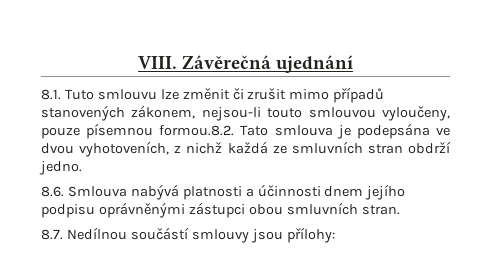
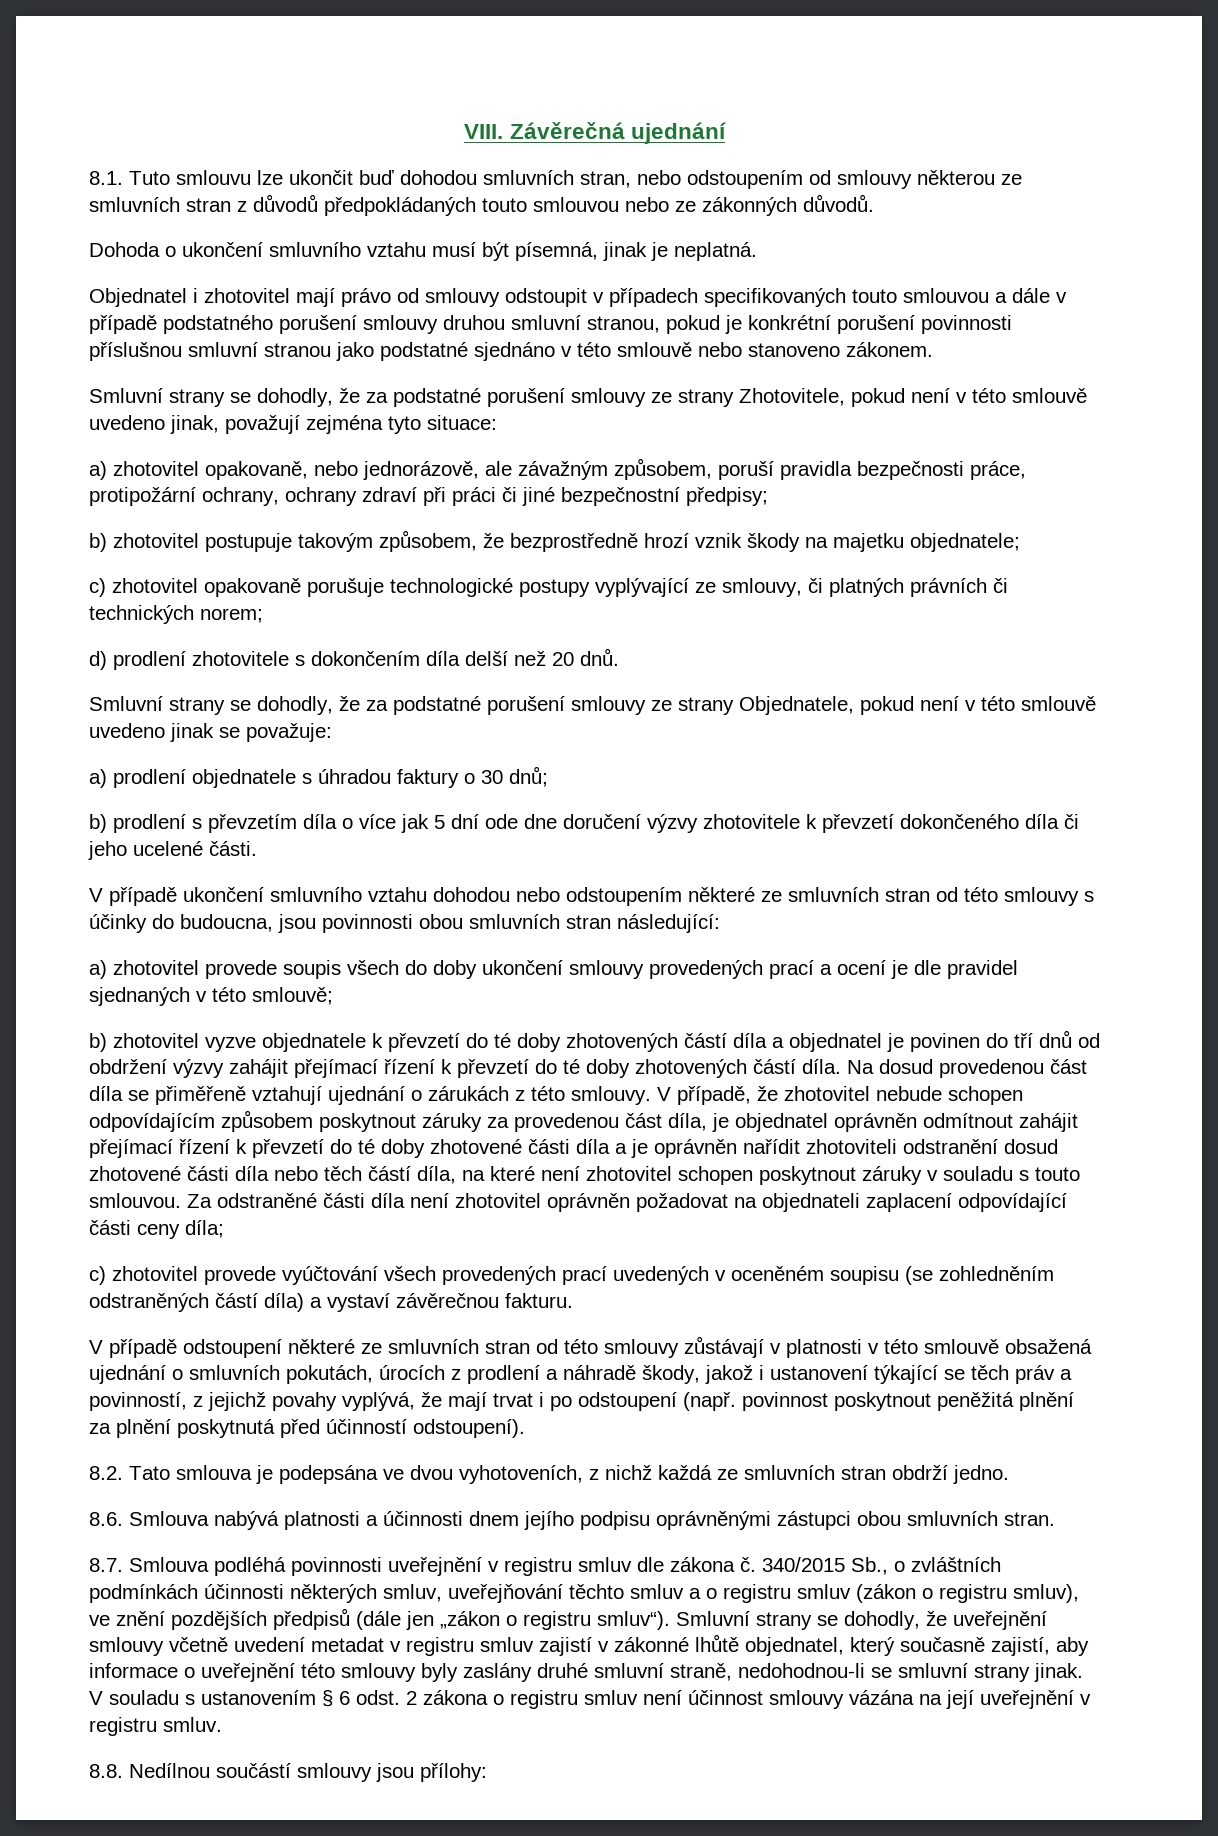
[182,87,385,103] [41,105,450,121] [41,123,235,139] změnit či zrušit mimo případů stanovených zákonem, nejsou-li touto smlouvou vyloučeny, pouze písemnou formou.8.2. -> [289,170,1022,189] [89,194,874,216] [89,242,757,261] [89,288,1067,307] [89,315,1012,334] [89,342,933,361] [89,388,1087,407] [89,415,497,434] [89,458,1026,480] [89,487,768,506] [89,530,1020,552] [89,578,1008,597] [89,605,263,624] [89,648,619,670] [89,696,1096,715] [89,723,332,742] [89,766,548,788] [89,814,1079,833] [88,841,257,860] [89,887,1094,906] [89,914,720,933] [89,960,1018,979] [89,987,333,1006] [89,1030,1100,1052] [89,1059,1087,1078] [89,1086,1023,1105] [89,1110,1078,1132] [89,1139,1058,1158] [89,1166,1080,1185] [89,1193,1067,1212] [89,1220,224,1239] [89,1266,1054,1285] [89,1293,573,1312] [89,1336,1092,1358] [89,1365,1072,1384] [89,1392,1074,1411] [89,1419,525,1438] [89,1466,123,1480] ukončit buď dohodou smluvních stran, nebo odstoupením od smlouvy některou ze smluvních stran z důvodů předpokládaných touto smlouvou nebo ze zákonných důvodů. // Dohoda o ukončení smluvního vztahu musí být písemná, jinak je neplatná. // Objednatel i zhotovitel mají právo od smlouvy odstoupit v případech specifikovaných touto smlouvou a dále v případě podstatného porušení smlouvy druhou smluvní stranou, pokud je konkrétní porušení povinnosti příslušnou smluvní stranou jako podstatné sjednáno v této smlouvě nebo stanoveno zákonem. // Smluvní strany se dohodly, že za podstatné porušení smlouvy ze strany Zhotovitele, pokud není v této smlouvě uvedeno jinak, považují zejména tyto situace: // a) zhotovitel opakovaně, nebo jednorázově, ale závažným způsobem, poruší pravidla bezpečnosti práce, protipožární ochrany, ochrany zdraví při práci či jiné bezpečnostní předpisy; // b) zhotovitel postupuje takovým způsobem, že bezprostředně hrozí vznik škody na majetku objednatele; // c) zhotovitel opakovaně porušuje technologické postupy vyplývající ze smlouvy, či platných právních či technických norem; // d) prodlení zhotovitele s dokončením díla delší než 20 dnů. // Smluvní strany se dohodly, že za podstatné porušení smlouvy ze strany Objednatele, pokud není v této smlouvě uvedeno jinak se považuje: // a) prodlení objednatele s úhradou faktury o 30 dnů; // b) prodlení s převzetím díla o více jak 5 dní ode dne doručení výzvy zhotovitele k převzetí dokončeného díla či jeho ucelené části. // V případě ukončení smluvního vztahu dohodou nebo odstoupením některé ze smluvních stran od této smlouvy s účinky do budoucna, jsou povinnosti obou smluvních stran následující: // a) zhotovitel provede soupis všech do doby ukončení smlouvy provedených prací a ocení je dle pravidel sjednaných v této smlouvě; // b) zhotovitel vyzve objednatele k převzetí do té doby zhotovených částí díla a objednatel je povinen do tří dnů od obdržení výzvy zahájit přejímací řízení k převzetí do té doby zhotovených částí díla. Na dosud provedenou část díla se přiměřeně vztahují ujednání o zárukách z této smlouvy. V případě, že zhotovitel nebude schopen odpovídajícím způsobem poskytnout záruky za provedenou část díla, je objednatel oprávněn odmítnout zahájit přejímací řízení k převzetí do té doby zhotovené části díla a je oprávněn nařídit zhotoviteli odstranění dosud zhotovené části díla nebo těch částí díla, na které není zhotovitel schopen poskytnout záruky v souladu s touto smlouvou. Za odstraněné části díla není zhotovitel oprávněn požadovat na objednateli zaplacení odpovídající části ceny díla; // c) zhotovitel provede vyúčtování všech provedených prací uvedených v oceněném soupisu (se zohledněním odstraněných částí díla) a vystaví závěrečnou fakturu. // V případě odstoupení některé ze smluvních stran od této smlouvy zůstávají v platnosti v této smlouvě obsažená ujednání o smluvních pokutách, úrocích z prodlení a náhradě škody, jakož i ustanovení týkající se těch práv a povinností, z jejichž povahy vyplývá, že mají trvat i po odstoupení (např. povinnost poskytnout peněžitá plnění za plnění poskytnutá před účinností odstoupení). // 8.2.
(63, 234) none -> [129,1557,1001,1576] [89,1584,1079,1603] [89,1608,1047,1630] [89,1634,1089,1656] [89,1663,1083,1682] [89,1690,1091,1709] [89,1717,222,1736] [89,1764,123,1778] Smlouva podléhá povinnosti uveřejnění v registru smluv dle zákona č. 340/2015 Sb., o zvláštních podmínkách účinnosti některých smluv, uveřejňování těchto smluv a o registru smluv (zákon o registru smluv), ve znění pozdějších předpisů (dále jen „zákon o registru smluv“). Smluvní strany se dohodly, že uveřejnění smlouvy včetně uvedení metadat v registru smluv zajistí v zákonné lhůtě objednatel, který současně zajistí, aby informace o uveřejnění této smlouvy byly zaslány druhé smluvní straně, nedohodnou-li se smluvní strany jinak. V souladu s ustanovením § 6 odst. 2 zákona o registru smluv není účinnost smlouvy vázána na její uveřejnění v registru smluv. // 8.8.

